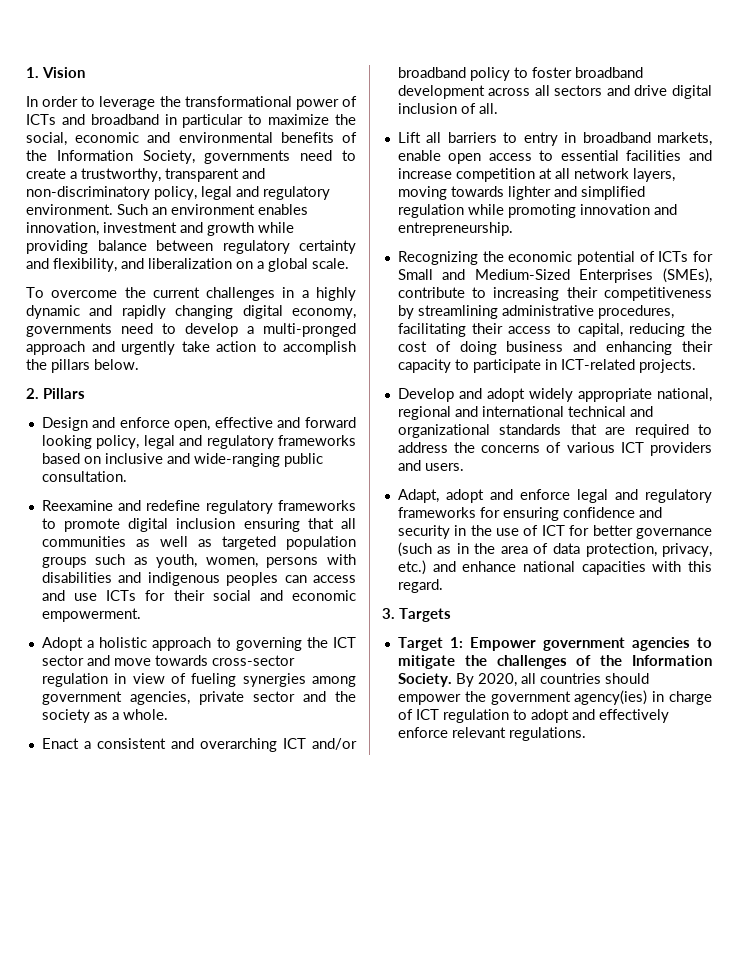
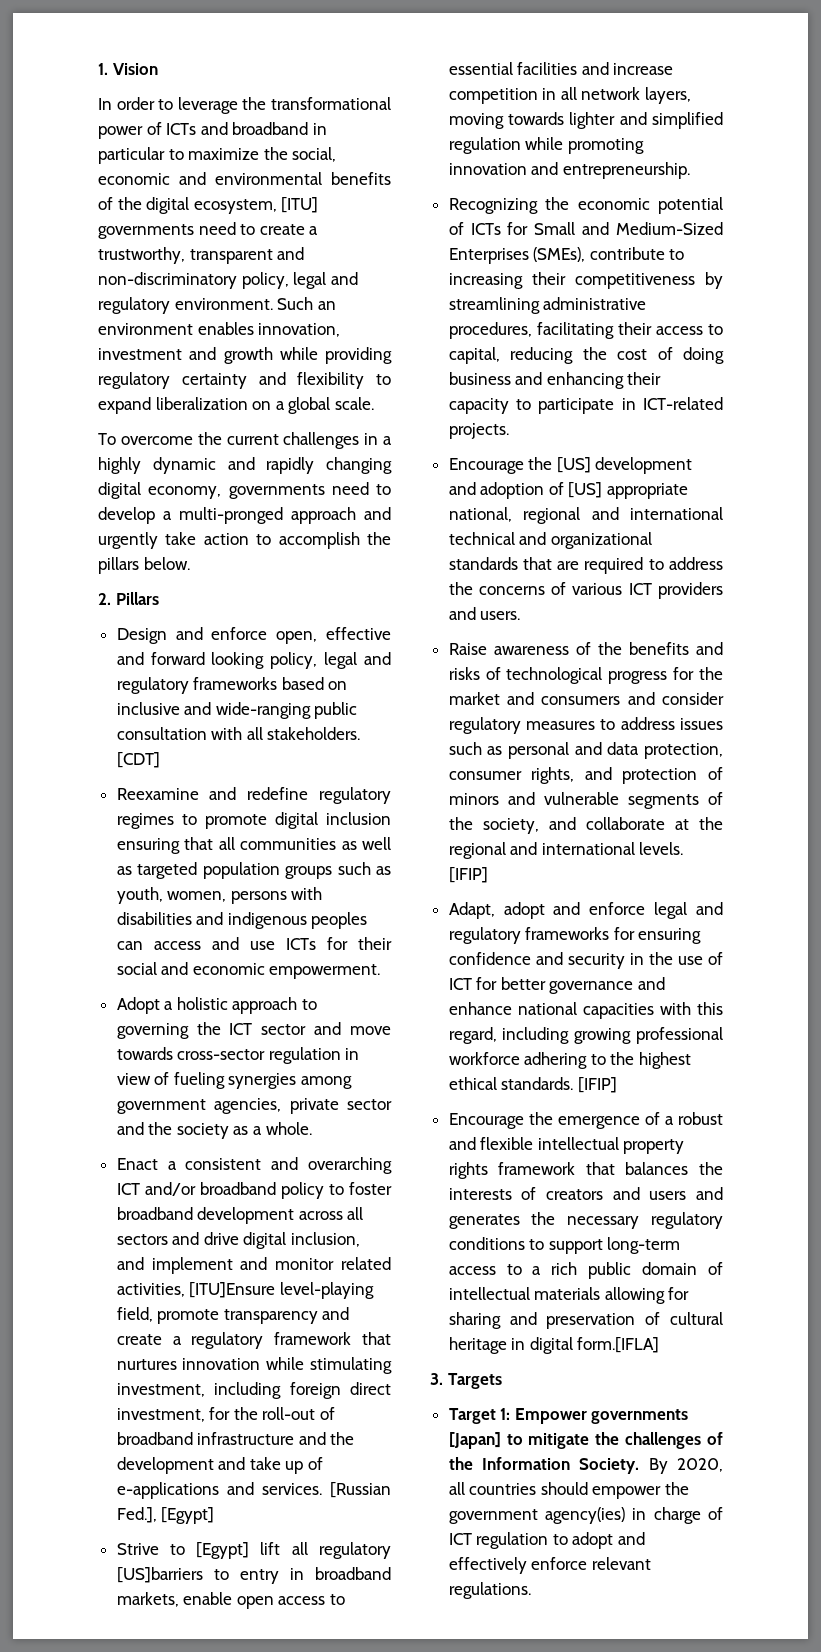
[56,150,195,164] Information Society, -> [146,197,319,214] digital ecosystem, [ITU]
[97,240,213,251] balance between -> (392, 355) none
[53,258,144,272] flexibility, and -> [297,372,391,389] [98,397,151,414] flexibility to expand
[41,471,127,482] consultation. -> [116,727,361,740] [116,752,160,768] consultation with all stakeholders. [CDT]
[278,500,356,511] frameworks -> [116,813,174,829] regimes
[397,103,498,114] [397,132,497,143] inclusion of all. // Lift all barriers -> [291,1232,361,1247] [116,1257,391,1274] [116,1282,374,1299] [116,1307,350,1324] [116,1332,391,1349] [116,1357,393,1374] [116,1382,391,1399] [116,1407,336,1422] [116,1432,355,1445] [116,1457,324,1474] [116,1482,392,1499] [116,1507,215,1524] [116,1542,391,1559] [116,1567,203,1583] inclusion, and implement and monitor related activities, [ITU]Ensure level-playing field, promote transparency and create a regulatory framework that nurtures innovation while stimulating investment, including foreign direct investment, for the roll-out of broadband infrastructure and the development and take up of e-applications and services. [Russian Fed.], [Egypt] // Strive to [Egypt] lift all regulatory [US]barriers
[538,168,552,179] at -> [542,88,557,100] in
[397,388,573,402] Develop and adopt widely -> [448,457,693,474] [448,482,603,499] Encourage the [US] development and adoption of [US]
(464, 467) none -> [448,642,723,655] [448,667,723,684] [448,692,724,705] [448,717,723,734] [448,742,723,759] [448,767,723,784] [448,792,723,809] [448,817,723,834] [448,842,684,859] [448,867,488,883] // Raise awareness of the benefits and risks of technological progress for the market and consumers and consider regulatory measures to address issues such as personal and data protection, consumer rights, and protection of minors and vulnerable segments of the society, and collaborate at the regional and international levels. [IFIP]
[397,542,712,557] [397,560,426,575] (such as in the area of data protection, privacy, etc.) -> (634, 987) none
[397,579,443,593] regard. -> [448,1027,723,1044] [448,1052,692,1069] [448,1077,617,1093] [448,1112,723,1129] [448,1137,685,1154] [448,1162,723,1179] [448,1187,723,1200] [448,1212,723,1229] [448,1237,681,1254] [448,1262,723,1279] [448,1287,690,1304] [448,1312,723,1329] [448,1337,660,1354] regard, including growing professional workforce adhering to the highest ethical standards. [IFIP] // Encourage the emergence of a robust and flexible intellectual property rights framework that balances the interests of creators and users and generates the necessary regulatory conditions to support long-term access to a rich public domain of intellectual materials allowing for sharing and preservation of cultural heritage in digital form.[IFLA]
[542,637,690,651] government agencies -> [591,1409,689,1424] [448,1432,501,1449] governments [Japan]

